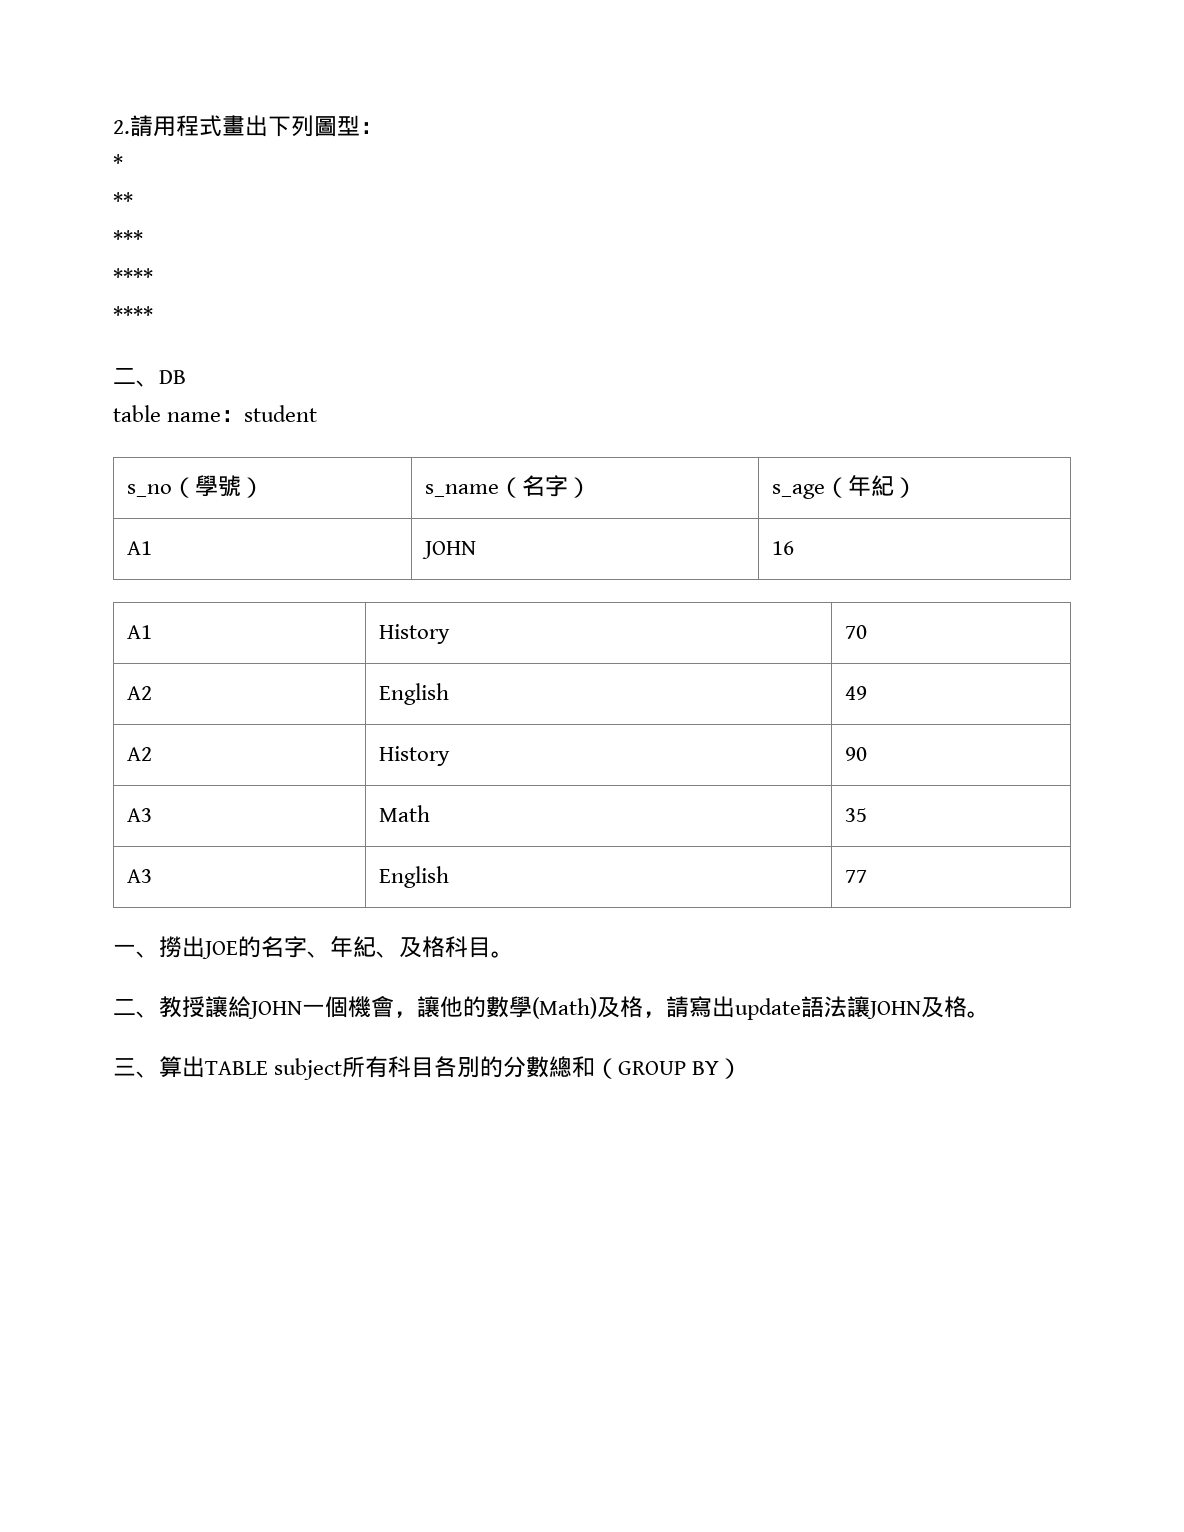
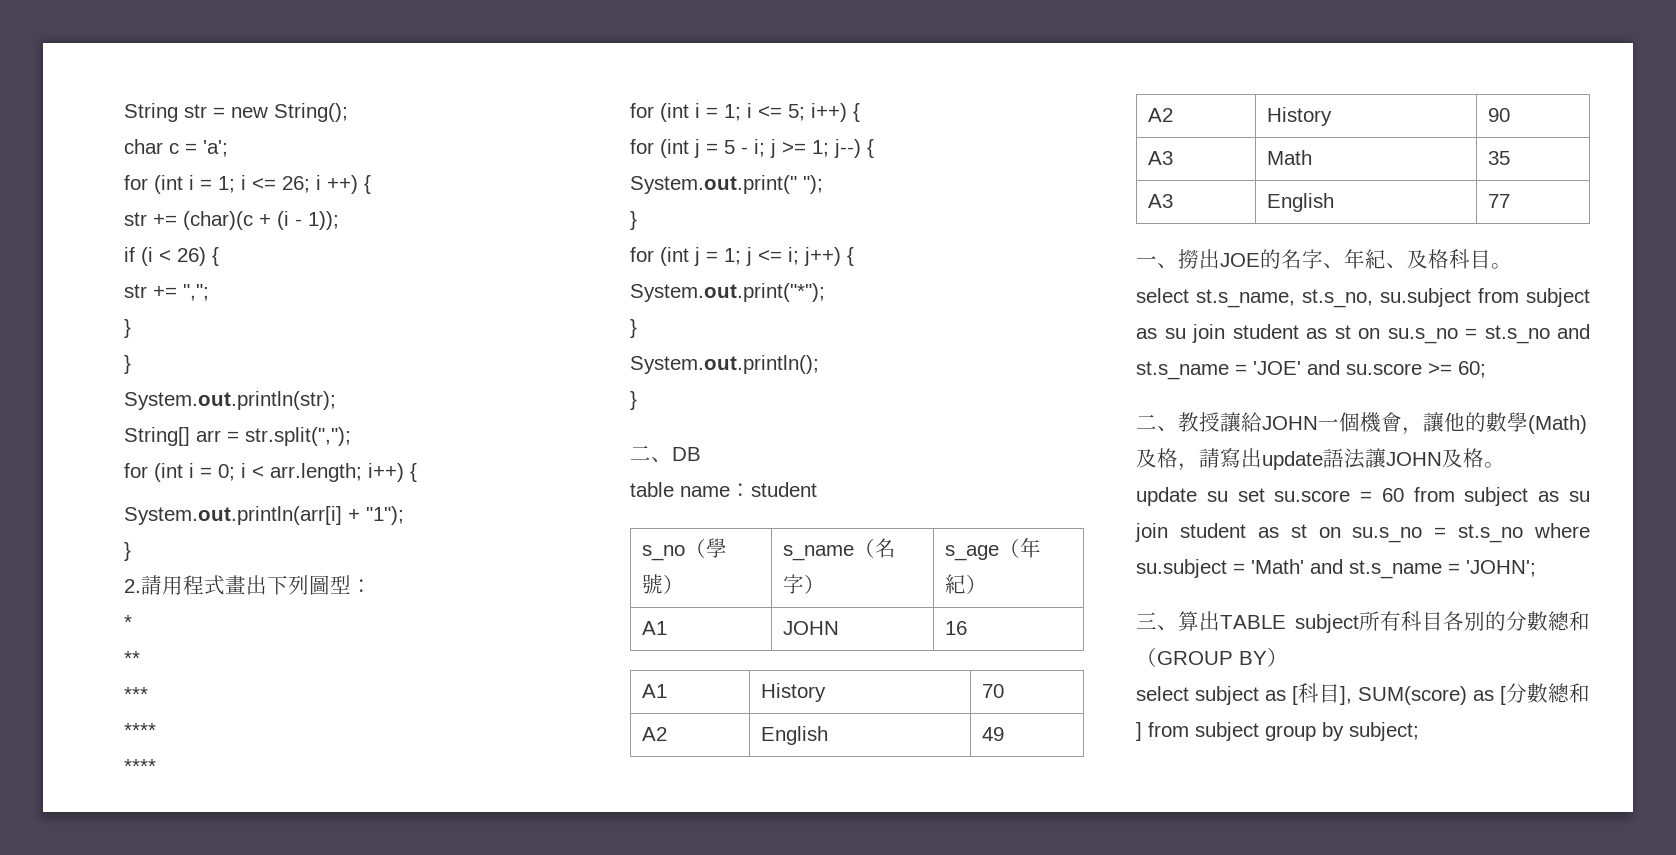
(113, 127) none -> [124,103,348,122] [124,139,228,157] [124,175,371,194] [124,211,339,230] [124,247,219,266] [124,284,209,301] [124,319,131,338] [124,355,131,374] [124,391,336,410] [124,427,351,446] [124,463,417,482] [124,506,404,525] [124,542,131,561] String str = new String(); // char c = 'a'; // for (int i = 1; i <= 26; i ++) { // str += (char)(c + (i - 1)); // if (i < 26) { // str += ","; // } // } // System.out.println(str); // String[] arr = str.split(","); // for (int i = 0; i < arr.length; i++) { // System.out.println(arr[i] + "1"); // } //
(153, 315) none -> [630,103,860,122] [630,139,874,158] [630,175,823,194] [630,211,637,230] [630,247,854,266] [630,283,825,302] [630,319,637,338] [630,355,819,374] [630,391,637,410] // for (int i = 1; i <= 5; i++) { // for (int j = 5 - i; j >= 1; j--) { // System.out.print(" "); // } // for (int j = 1; j <= i; j++) { // System.out.print("*"); // } // System.out.println(); // }
(514, 954) none -> [1136,288,1590,308] [1136,324,1590,344] [1136,360,1486,380] // select st.s_name, st.s_no, su.subject from subject as su join student as st on su.s_no = st.s_no and st.s_name = 'JOE' and su.score >= 60;
(990, 1014) none -> [1136,487,1590,506] [1135,523,1590,543] [1136,559,1536,579] // update su set su.score = 60 from subject as su join student as st on su.s_no = st.s_no where su.subject = 'Math' and st.s_name = 'JOHN';
(743, 1068) none -> [1136,683,1590,705] [1136,722,1419,741] // select subject as [科目], SUM(score) as [分數總和] from subject group by subject;

